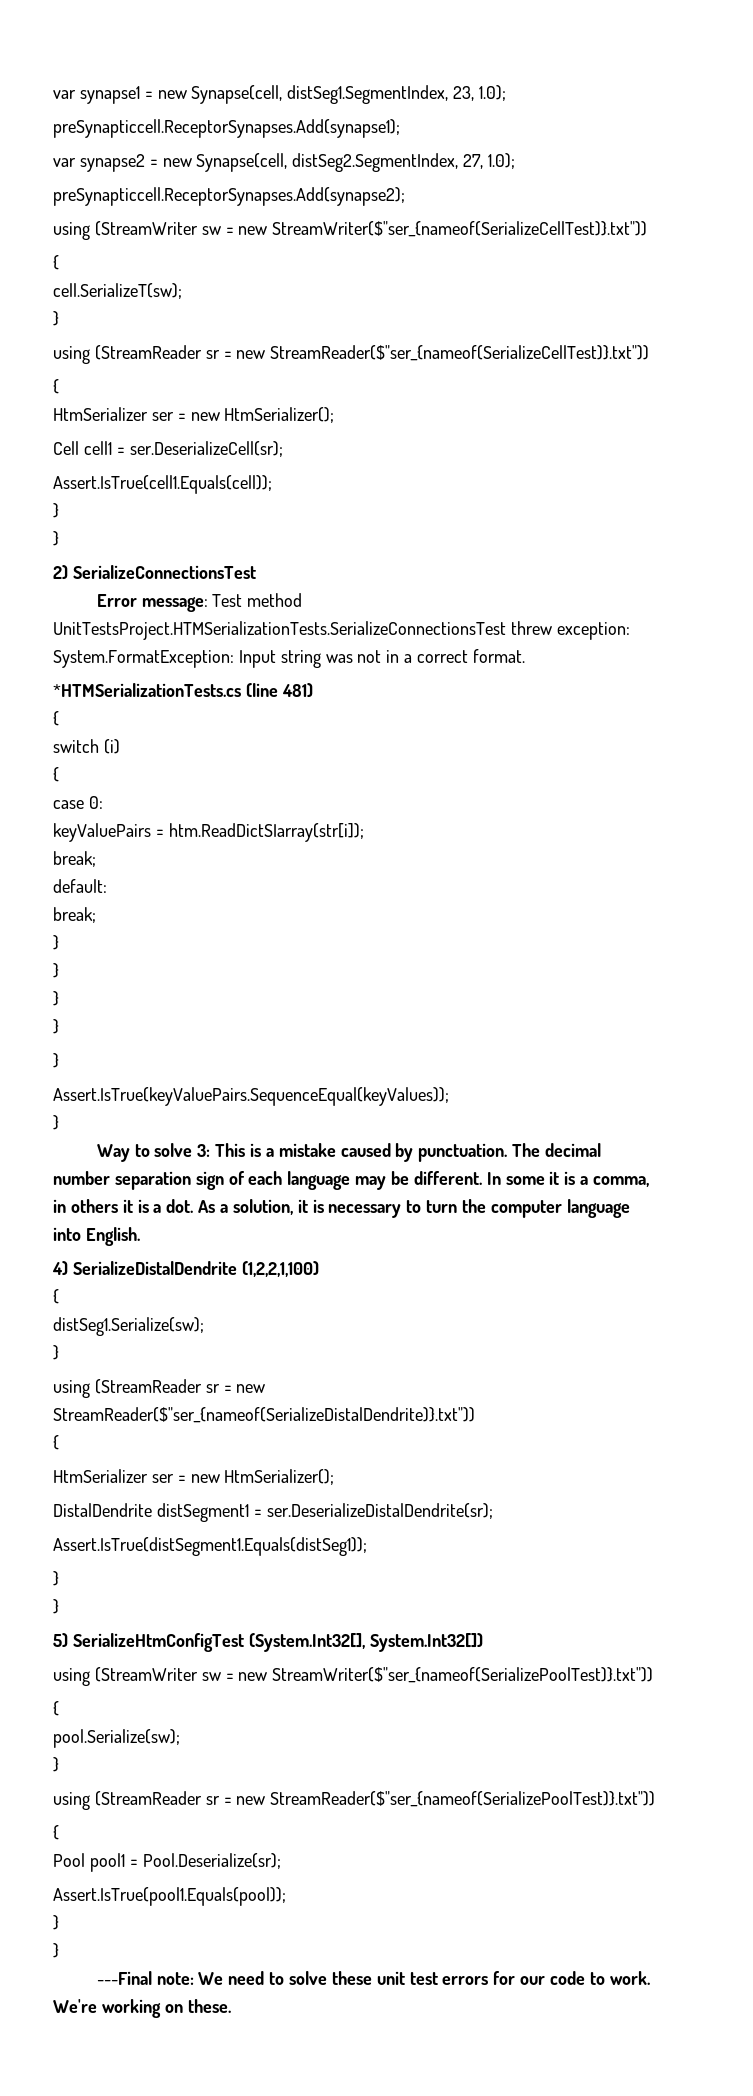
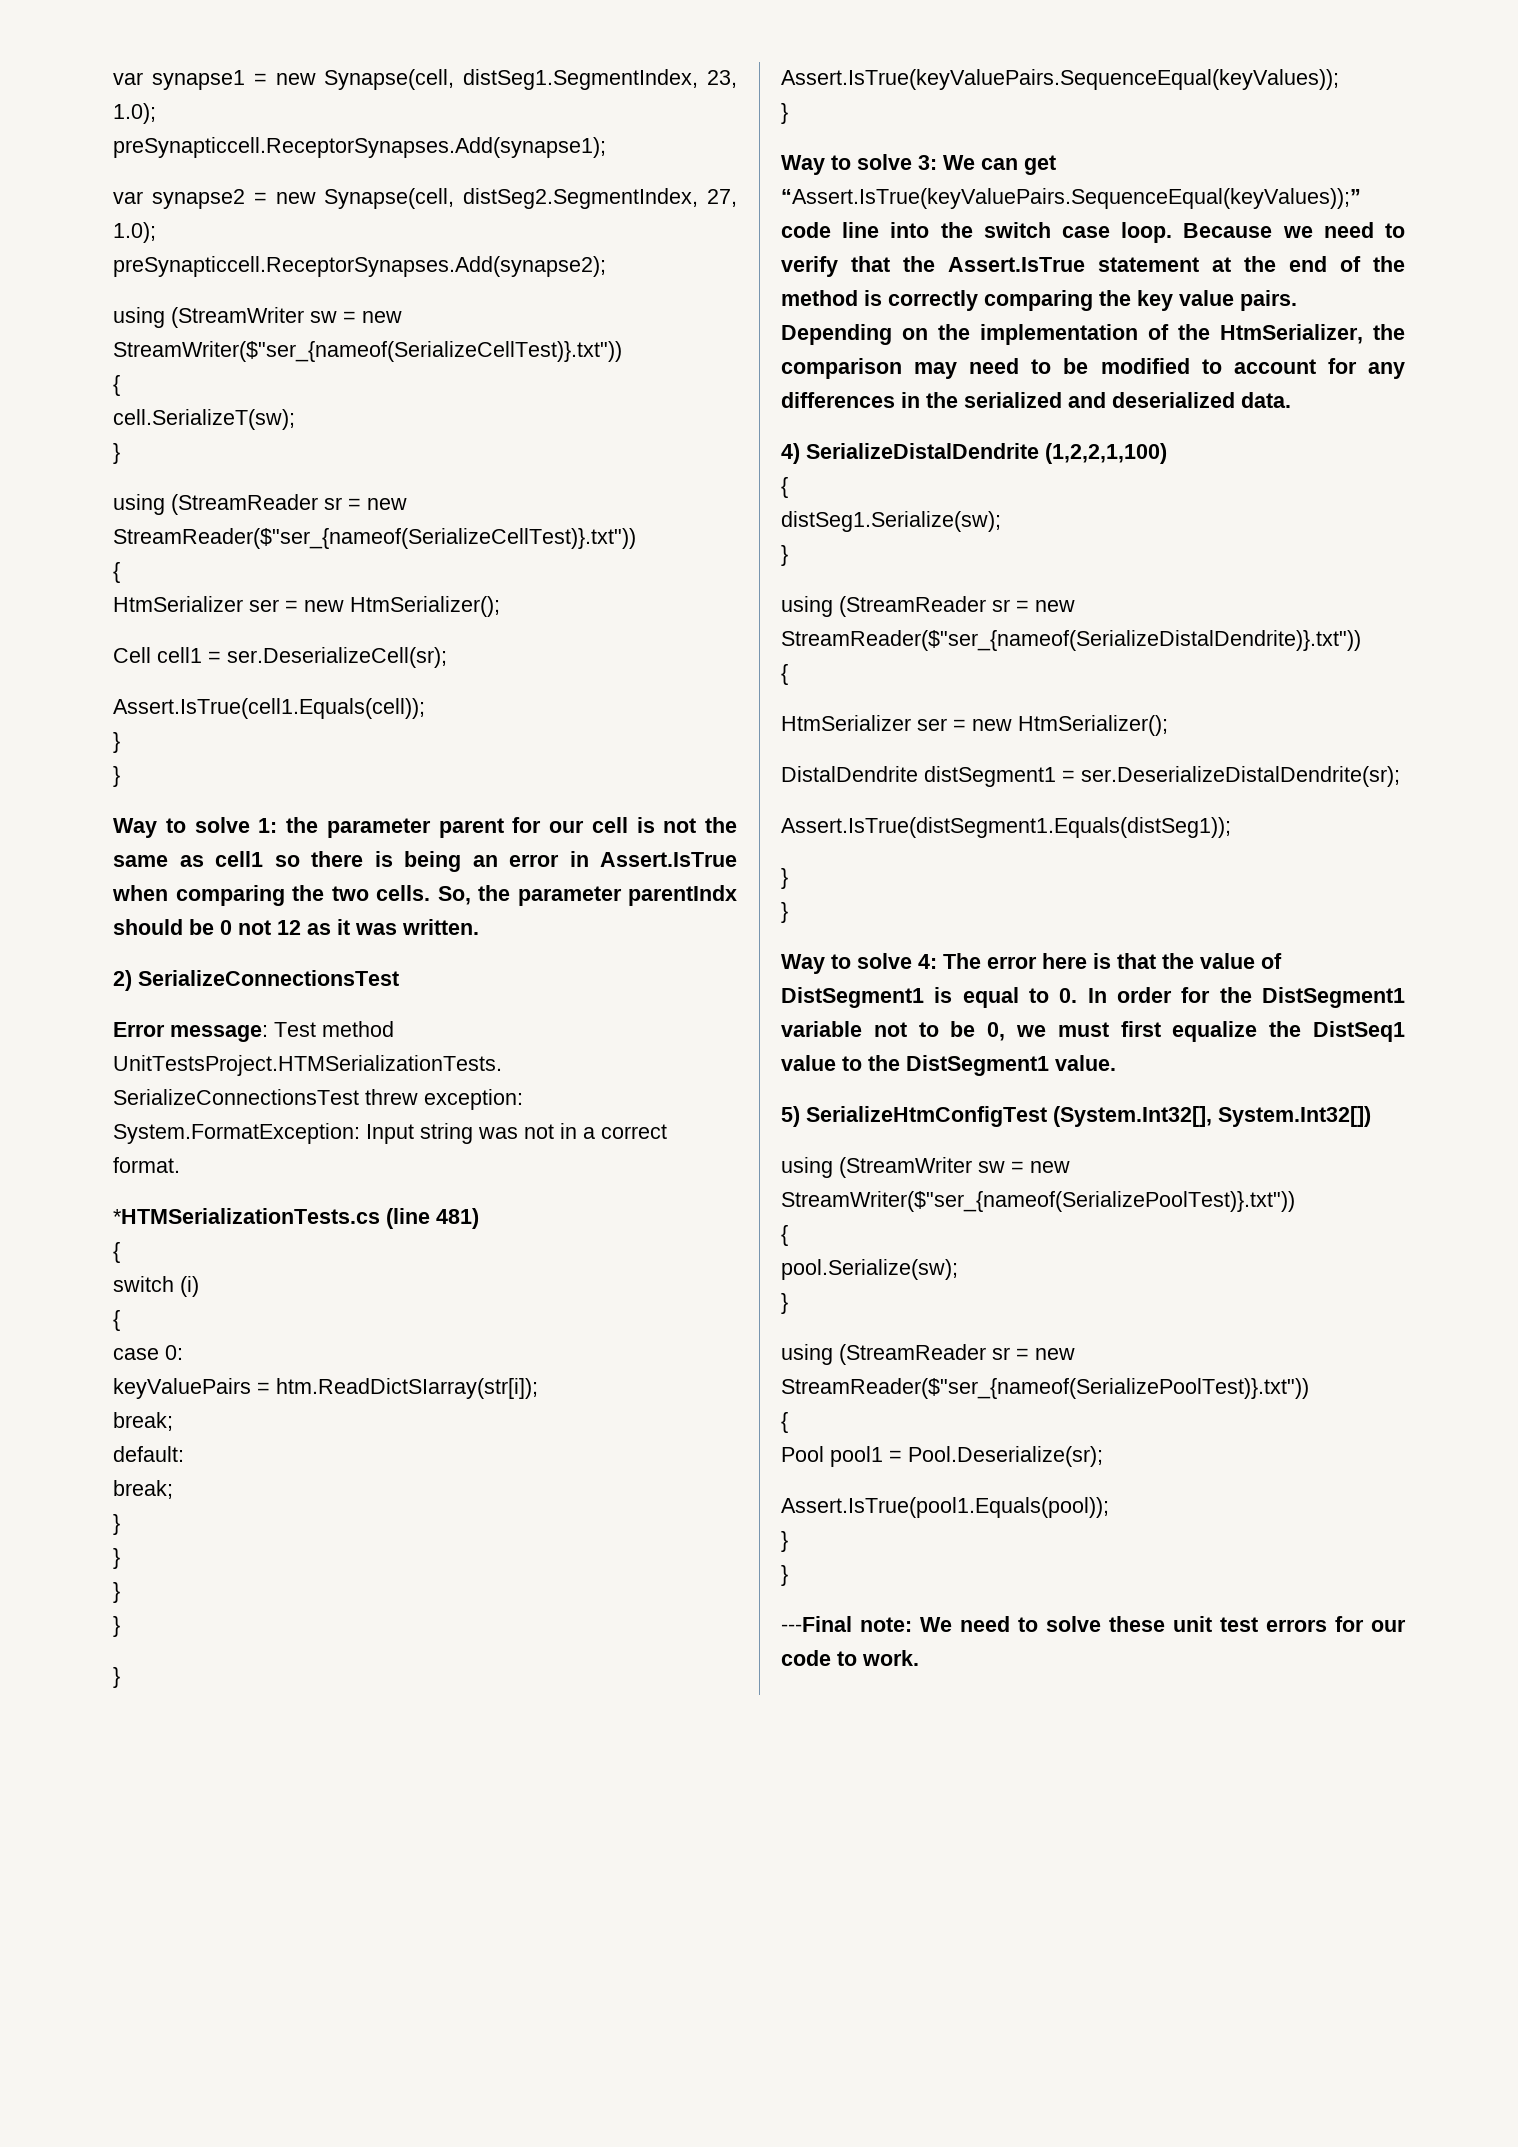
(59, 538) none -> [113,817,737,838] [113,851,737,872] [112,885,737,906] [113,919,479,935] // Way to solve 1: the parameter parent for our cell is not the same as cell1 so there is being an error in Assert.IsTrue when comparing the two cells. So, the parameter parentIndx should be 0 not 12 as it was written.
[215,1143,601,1162] [53,1171,650,1190] [53,1199,630,1218] [53,1227,140,1246] This is a mistake caused by punctuation. The decimal number separation sign of each language may be different. In some it is a comma, in others it is a dot. As a solution, it is necessary to turn the computer language into English. -> [943,155,1056,175] [781,188,1361,209] [781,222,1405,243] [781,256,1405,277] [781,290,1297,311] [781,324,1405,345] [781,358,1405,379] [781,392,1291,408] We can get “Assert.IsTrue(keyValuePairs.SequenceEqual(keyValues));” code line into the switch case loop. Because we need to verify that the Assert.IsTrue statement at the end of the method is correctly comparing the key value pairs. Depending on the implementation of the HtmSerializer, the comparison may need to be modified to account for any differences in the serialized and deserialized data.
(59, 1606) none -> [781,953,1282,974] [781,987,1405,1008] [781,1021,1405,1042] [781,1055,1116,1076] // Way to solve 4: The error here is that the value of DistSegment1 is equal to 0. In order for the DistSegment1 variable not to be 0, we must first equalize the DistSeq1 value to the DistSegment1 value.
[53,1999,231,2018] We're working on these. -> (919, 1658) none

